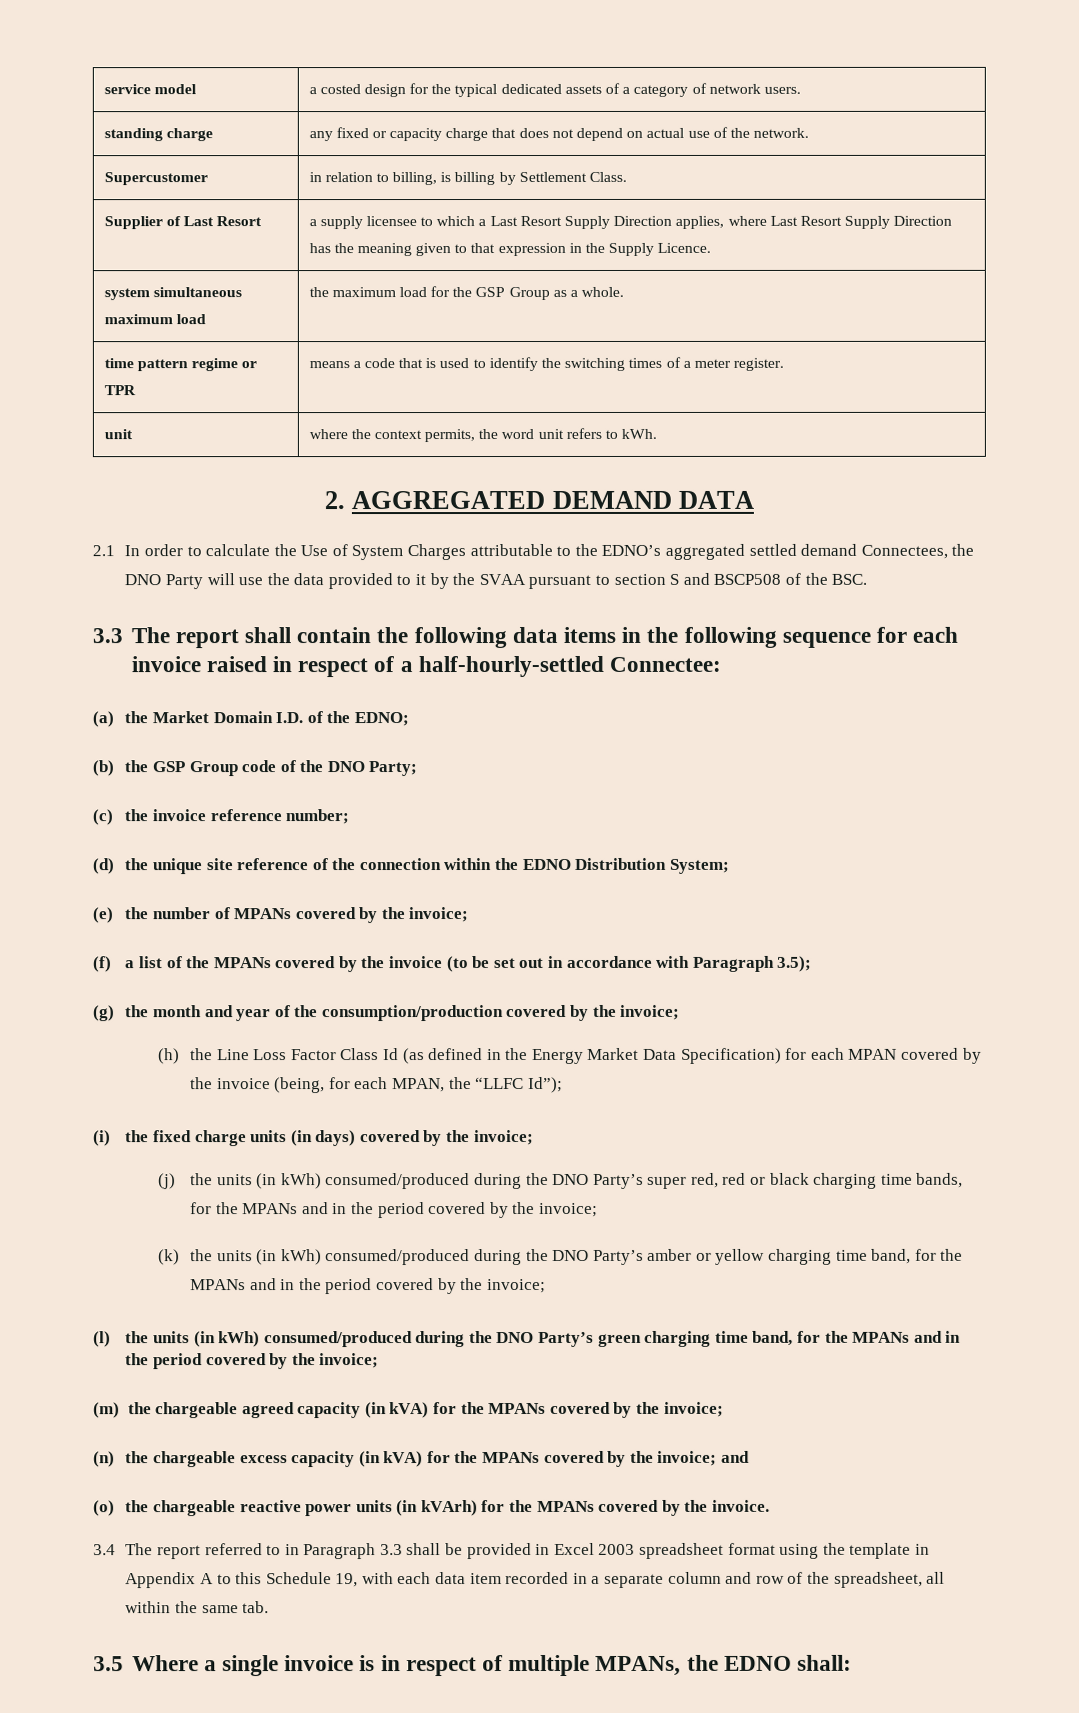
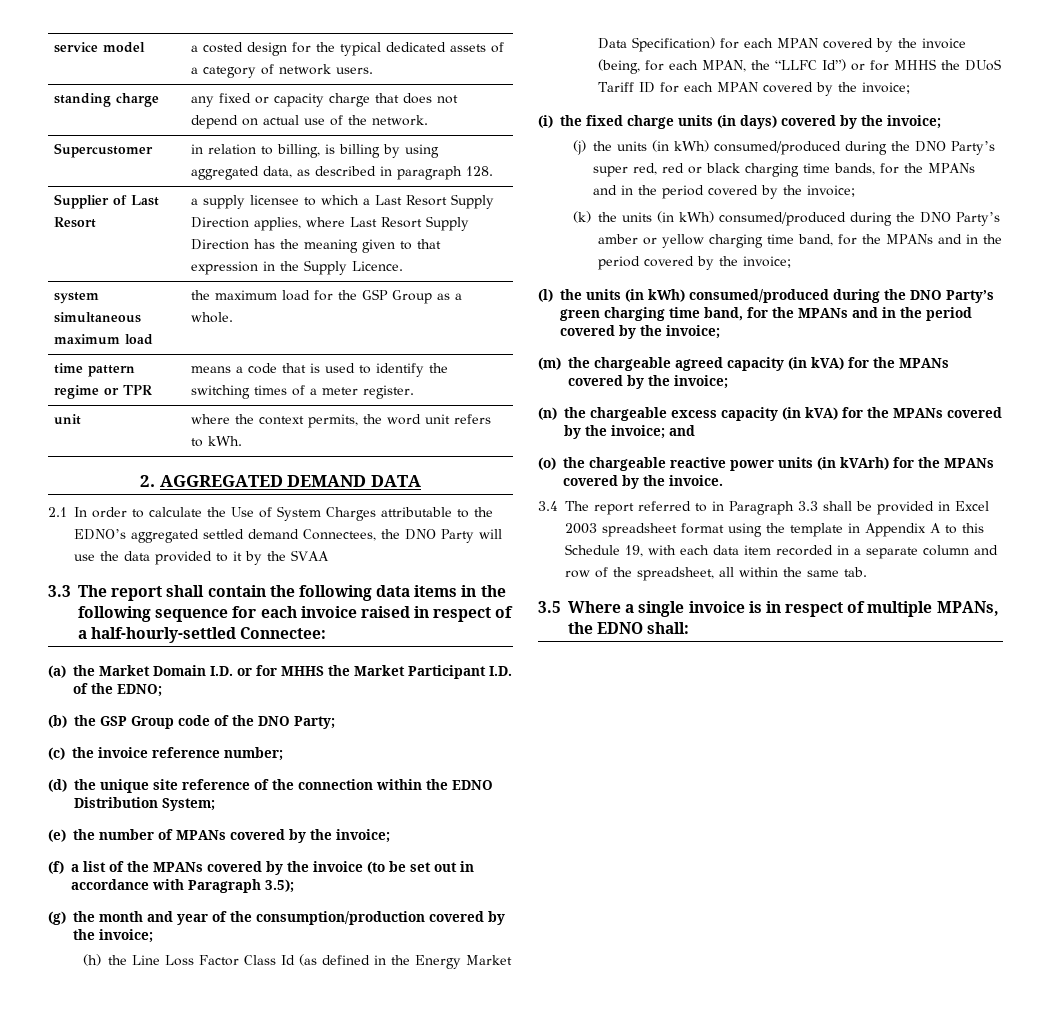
[518,171,627,183] Settlement Class. -> [405,144,440,158] [191,166,494,180] using aggregated data, as described in paragraph 128.
[528,572,868,590] pursuant to section S and BSCP508 of the BSC. -> (329, 555) none
(304, 718) none -> [237,665,512,679] or for MHHS the Market Participant I.D.
[527,1076,563,1094] Id”); -> [822,59,1002,71] [598,82,911,96] Id”) or for MHHS the DUoS Tariff ID for each MPAN covered by the invoice;

